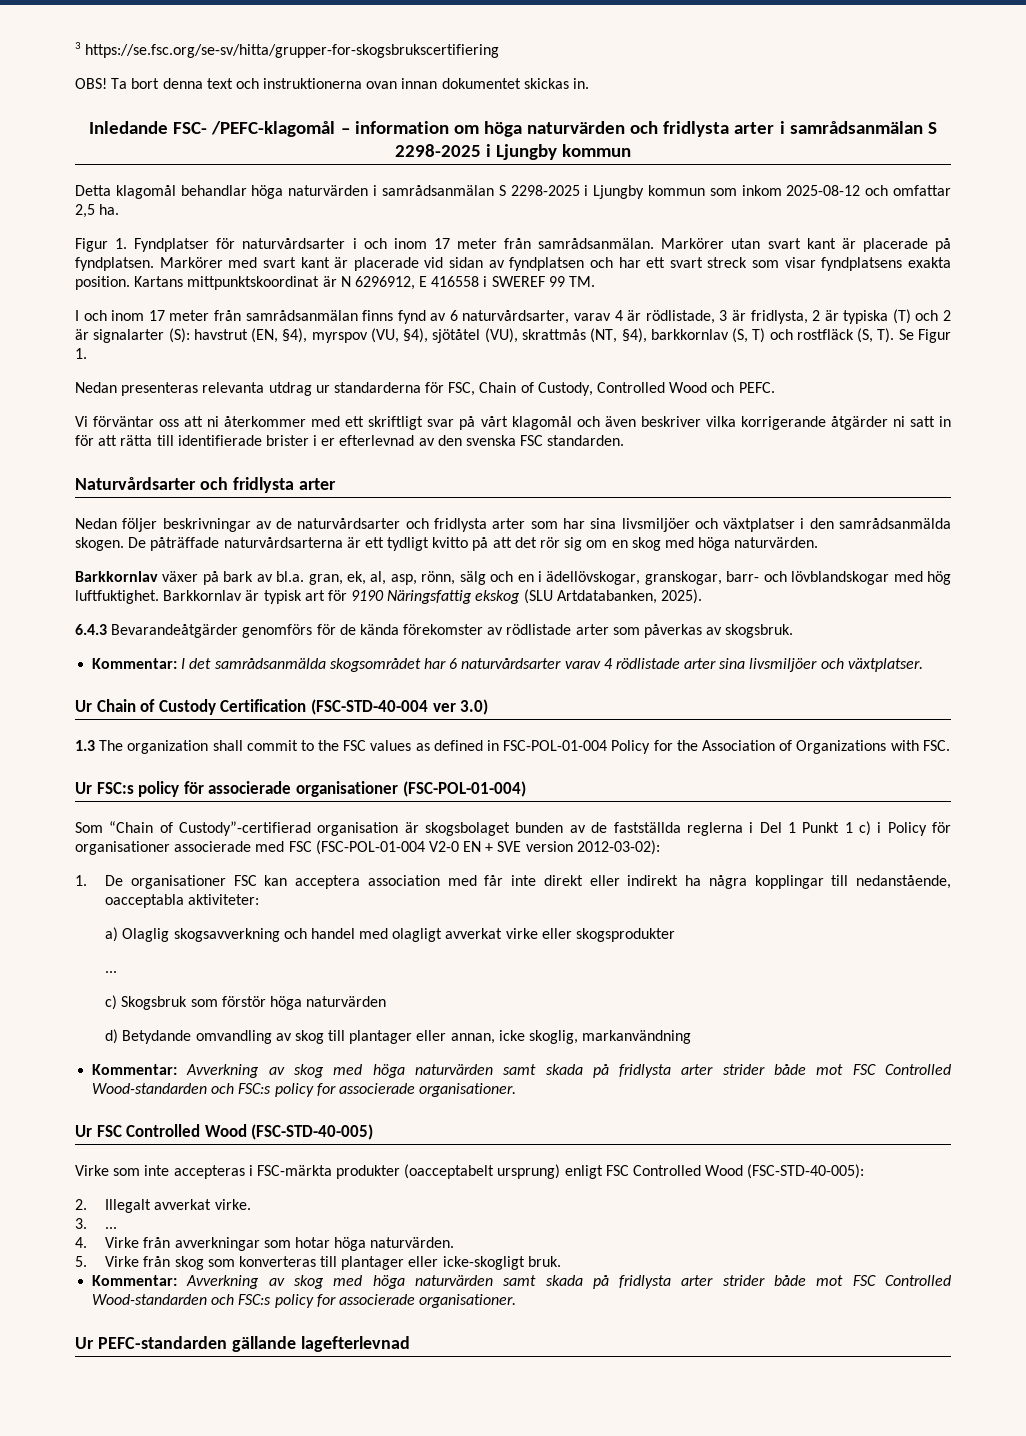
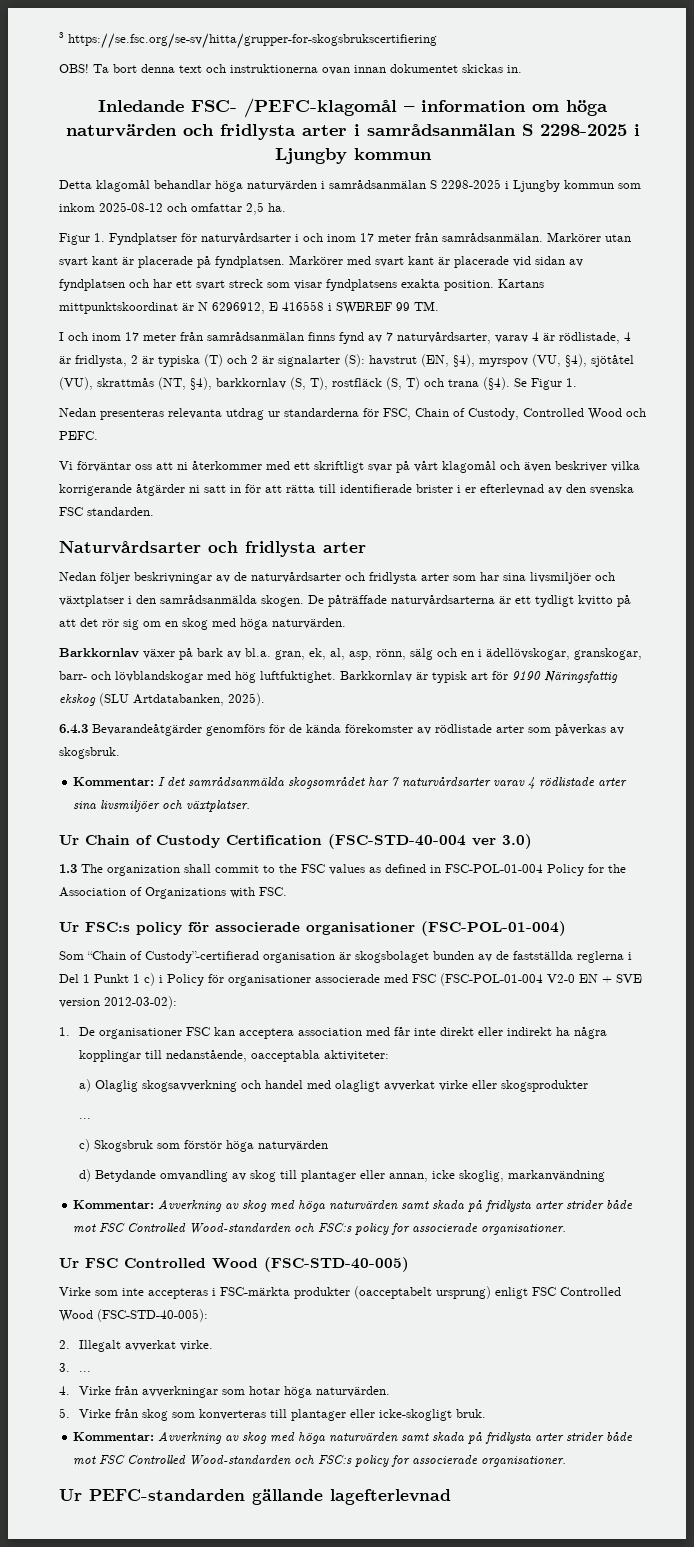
[449,310,458,321] 6 -> [386,332,393,341] 7
[719,310,728,321] 3 -> [624,332,631,341] 4
[752,328,895,343] T) och rostfläck (S, T). -> [310,377,510,390] T), rostfläck (S, T) och trana (§4).
[449,658,458,669] 6 -> [391,777,401,786] 7

